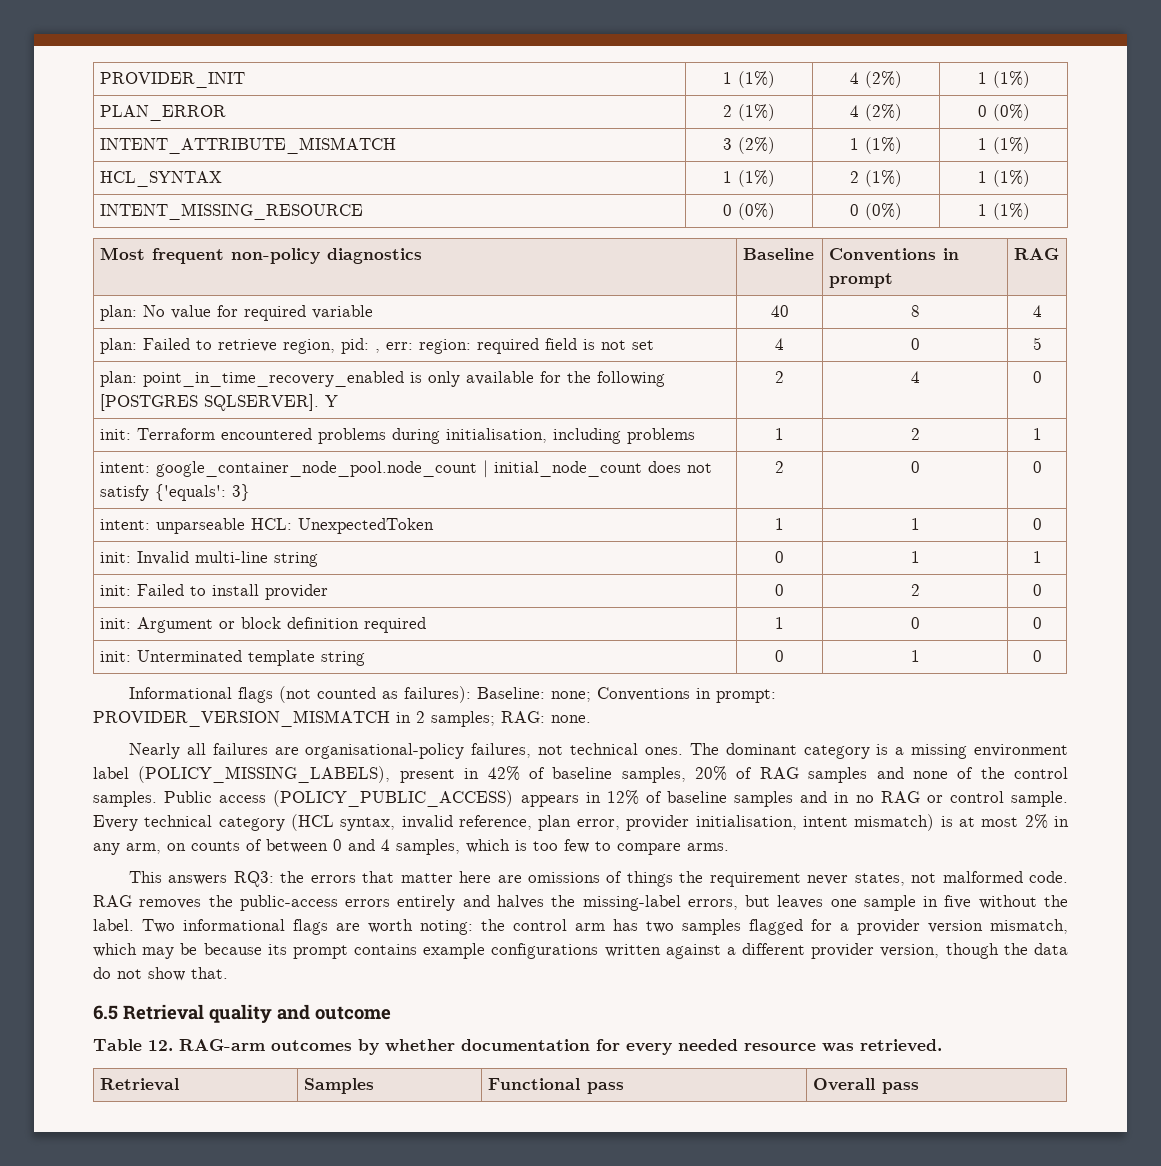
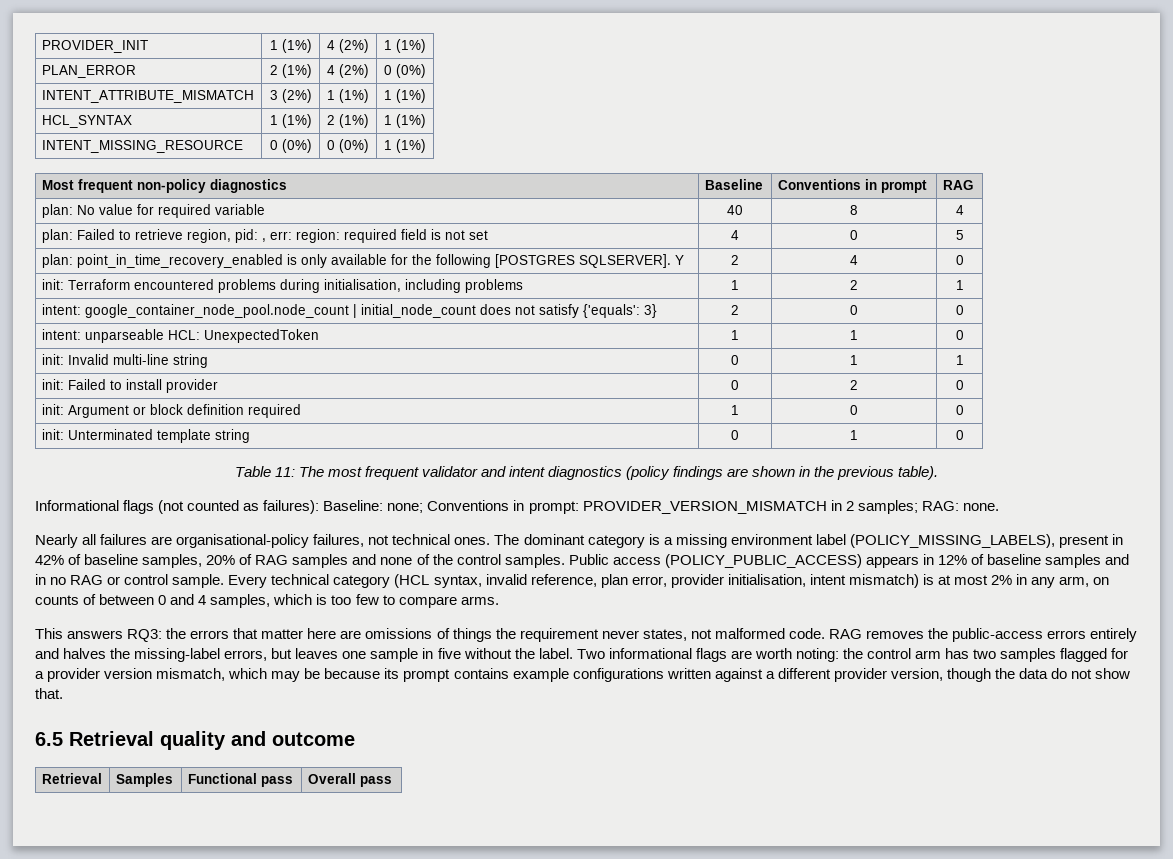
(1042, 656) none -> [234,466,939,480] // Table 11: The most frequent validator and intent diagnostics (policy findings are shown in the previous table).
[93,1039,942,1055] // Table 12. RAG-arm outcomes by whether documentation for every needed resource was retrieved. -> (355, 739) none

